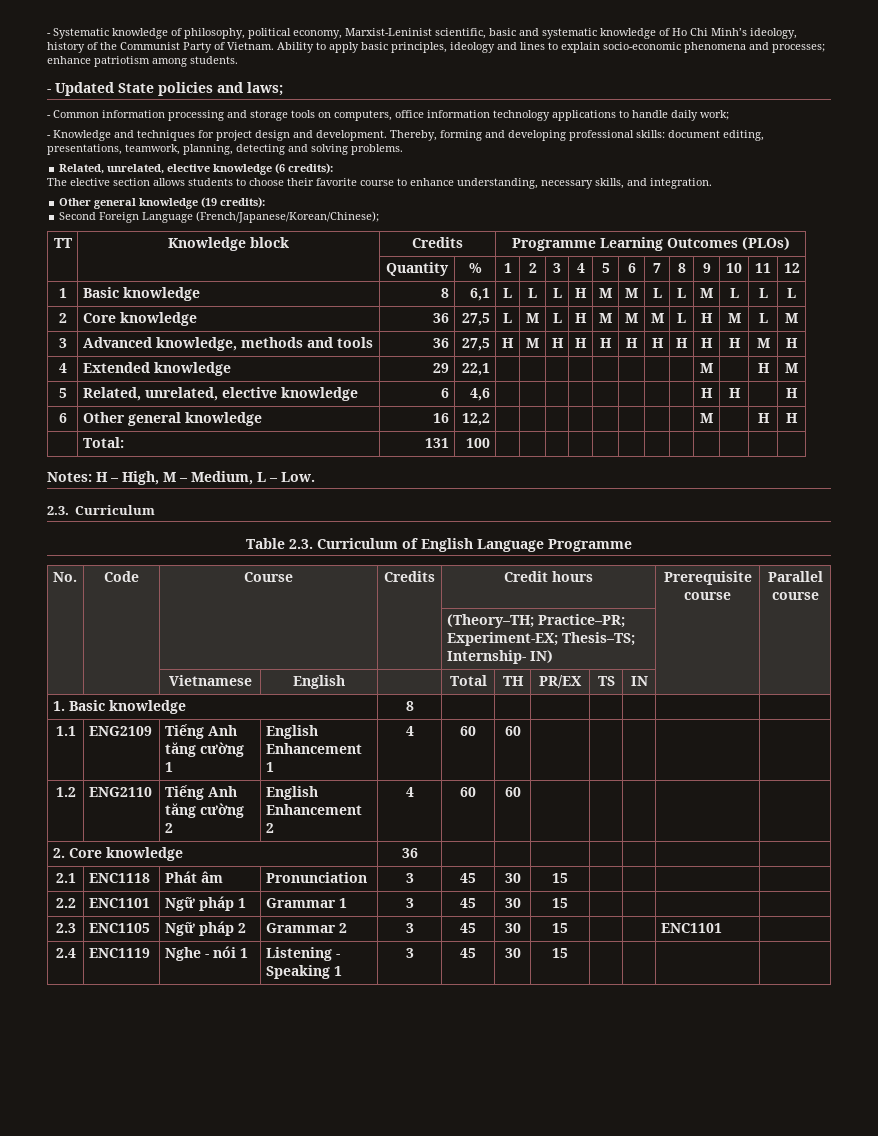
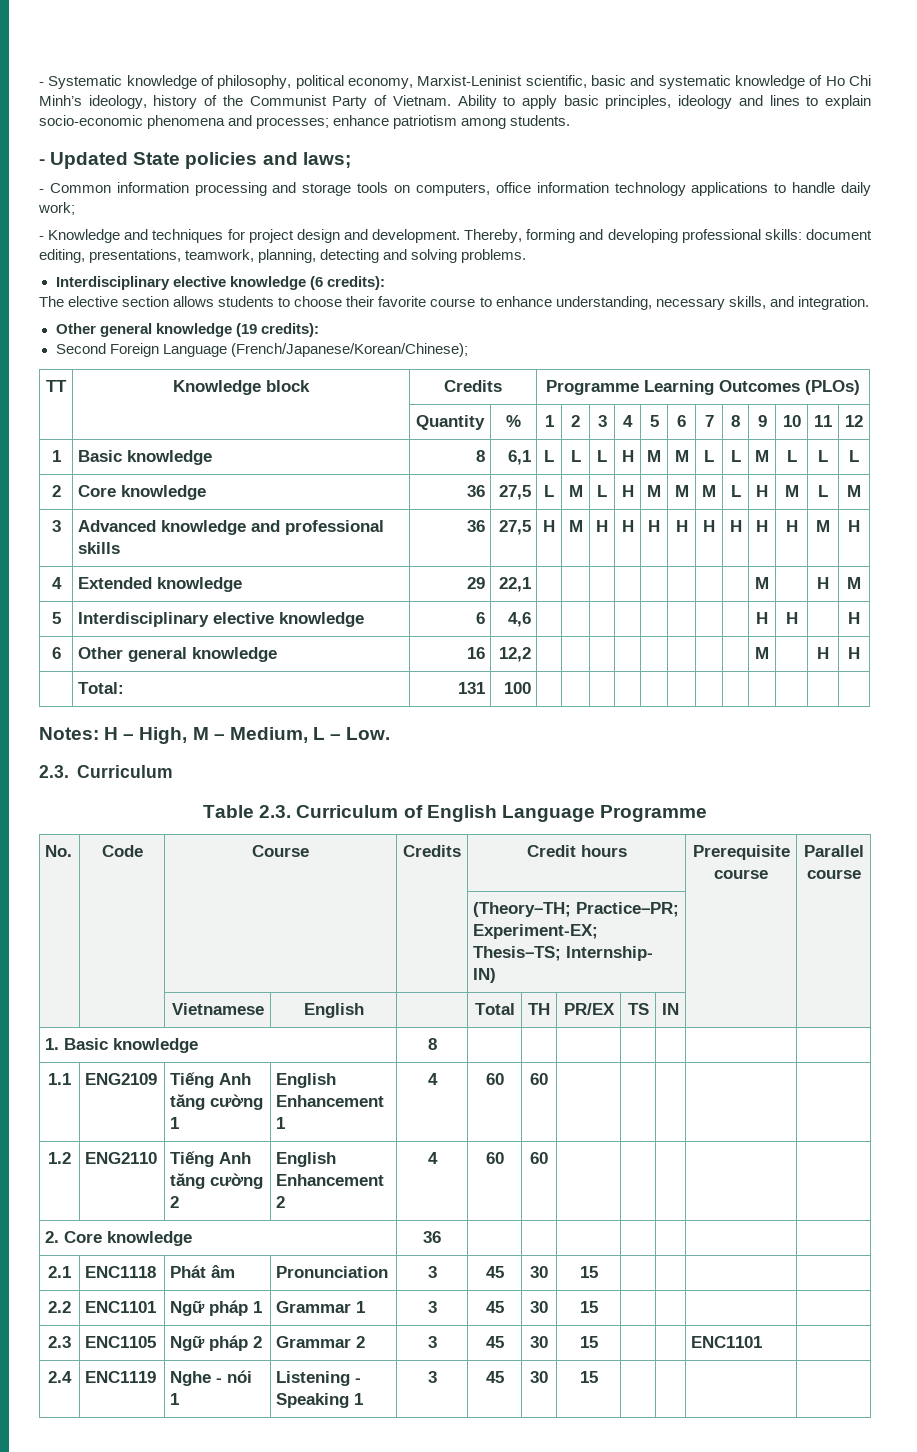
[59,164,165,174] Related, unrelated, -> [55,276,170,290] Interdisciplinary
[155,337,373,351] knowledge, methods and tools -> [161,520,385,535] [78,542,121,554] knowledge and professional skills
[82,387,218,401] Related, unrelated, -> [78,612,210,627] Interdisciplinary

